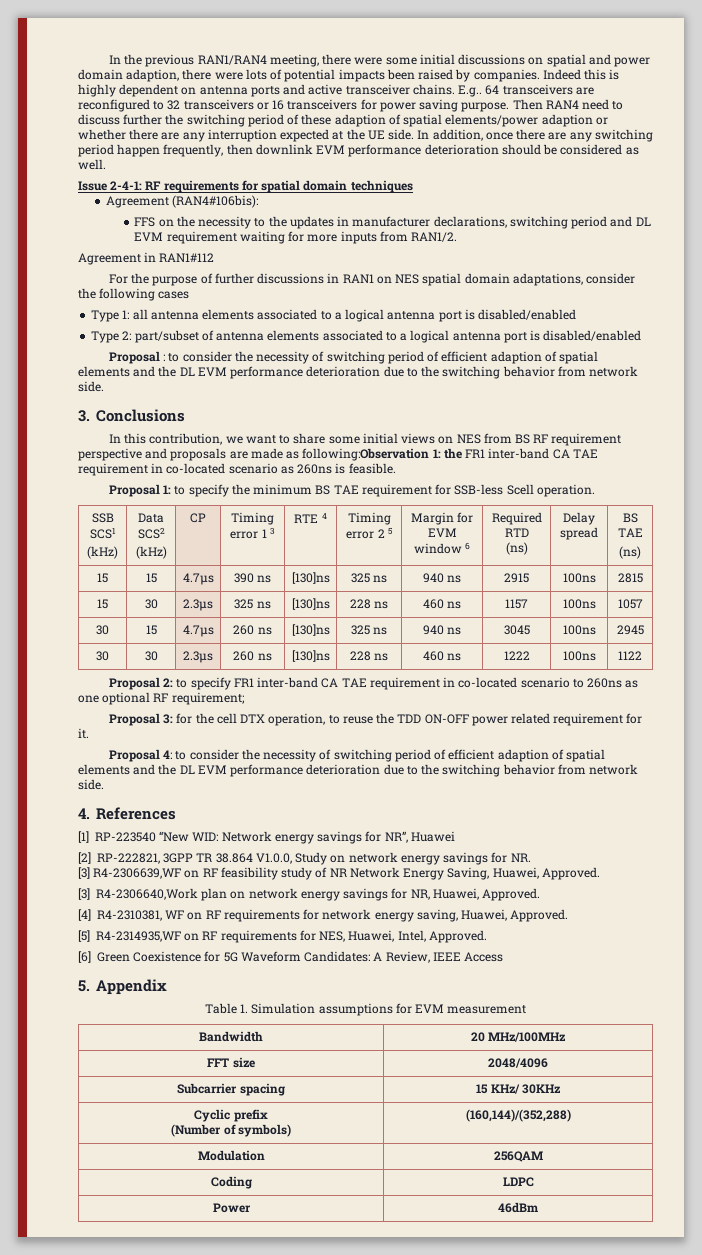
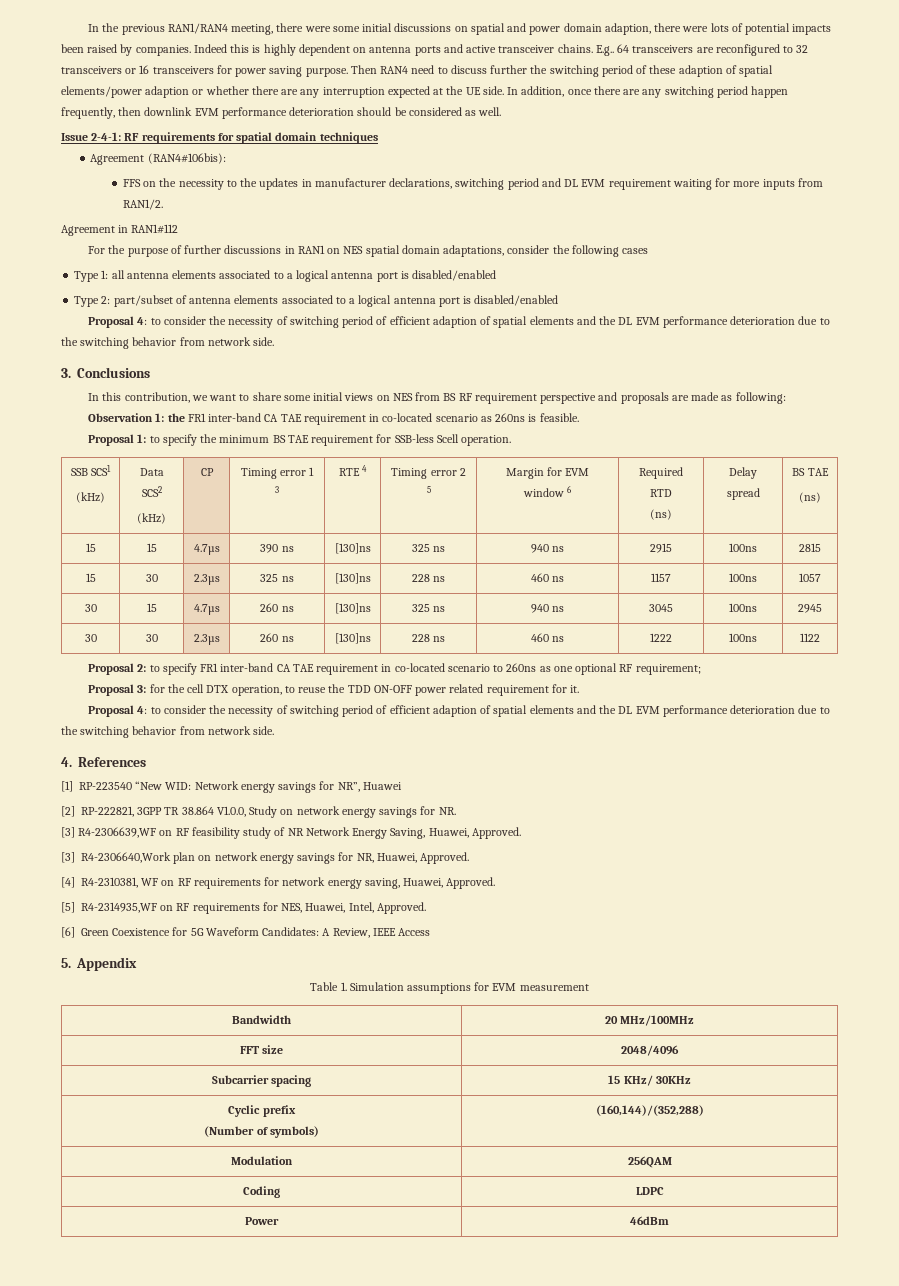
[163,354,166,361] : -> [137,317,148,325] 4:
[302,448,430,461] following:Observation -> [735,392,786,404] [88,413,154,422] following: // Observation

